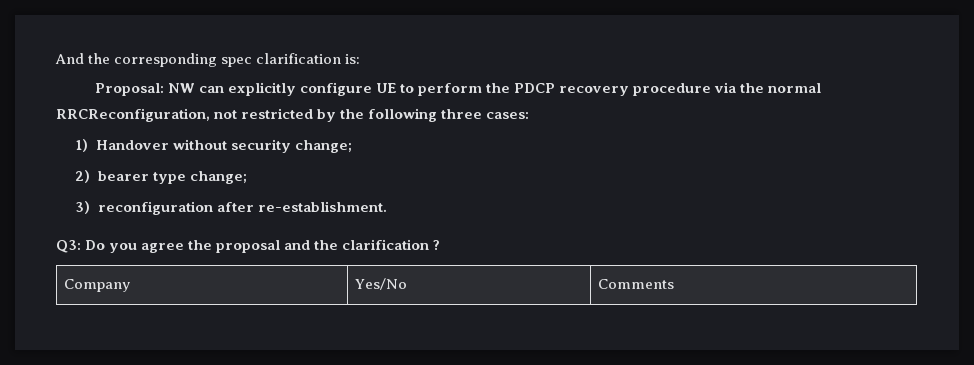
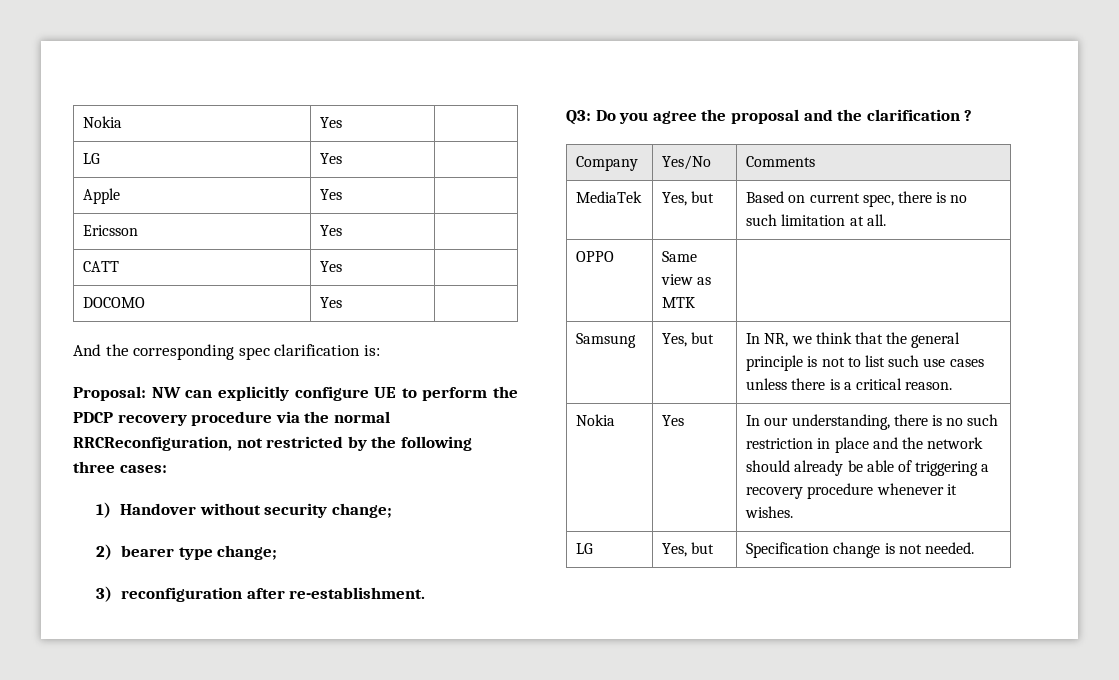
(55, 58) none -> [83,116,123,128] [320,117,343,128] [83,153,101,164] [320,153,343,164] [83,188,121,204] [320,189,343,200] [83,225,139,236] [320,225,343,236] [83,261,120,272] [320,261,343,272] [83,297,146,308] [320,297,343,308] Nokia | Yes | // LG | Yes | // Apple | Yes | // Ericsson | Yes | // CATT | Yes | // DOCOMO | Yes | //
(675, 284) none -> [576,191,643,203] [662,191,715,206] [746,191,968,207] [746,214,886,226] [576,251,615,262] [662,251,698,262] [661,274,712,285] [662,297,696,308] [576,333,637,348] [662,332,715,347] [746,332,961,348] [746,355,984,371] [746,378,953,390] [576,414,616,426] [662,415,685,426] [746,414,999,430] [746,437,984,453] [746,460,990,476] [746,483,957,499] [745,506,794,518] [576,543,594,554] [662,542,715,557] [746,542,974,558] // MediaTek | Yes, but | Based on current spec, there is no such limitation at all. // OPPO | Same view as MTK | // Samsung | Yes, but | In NR, we think that the general principle is not to list such use cases unless there is a critical reason. // Nokia | Yes | In our understanding, there is no such restriction in place and the network should already be able of triggering a recovery procedure whenever it wishes. // LG | Yes, but | Specification change is not needed.

